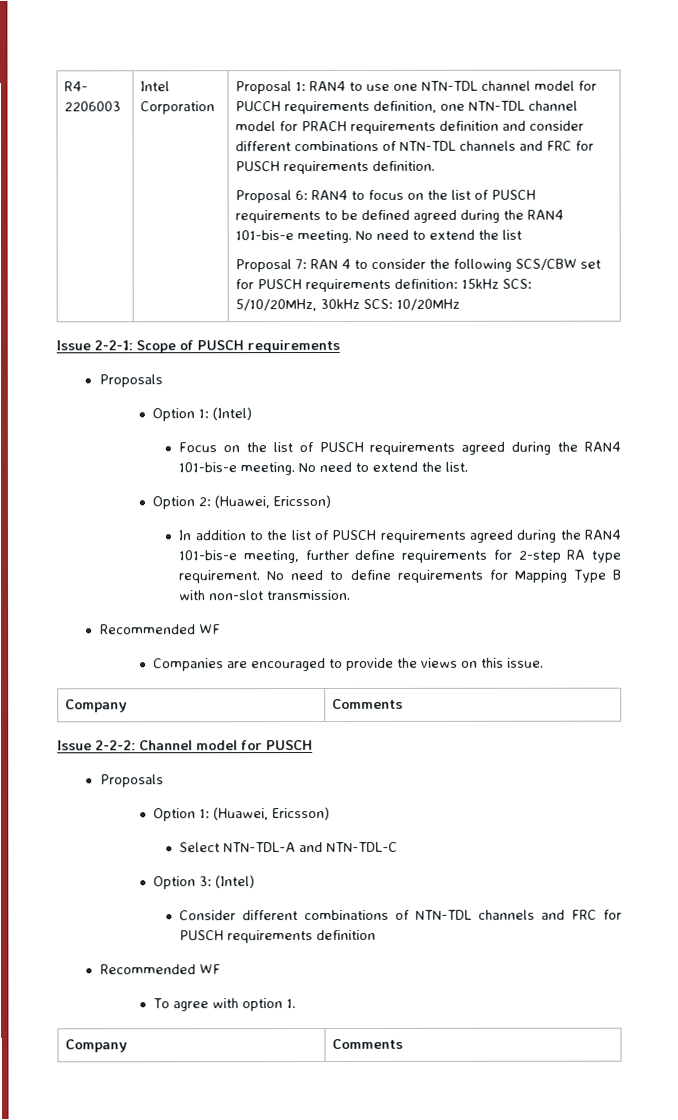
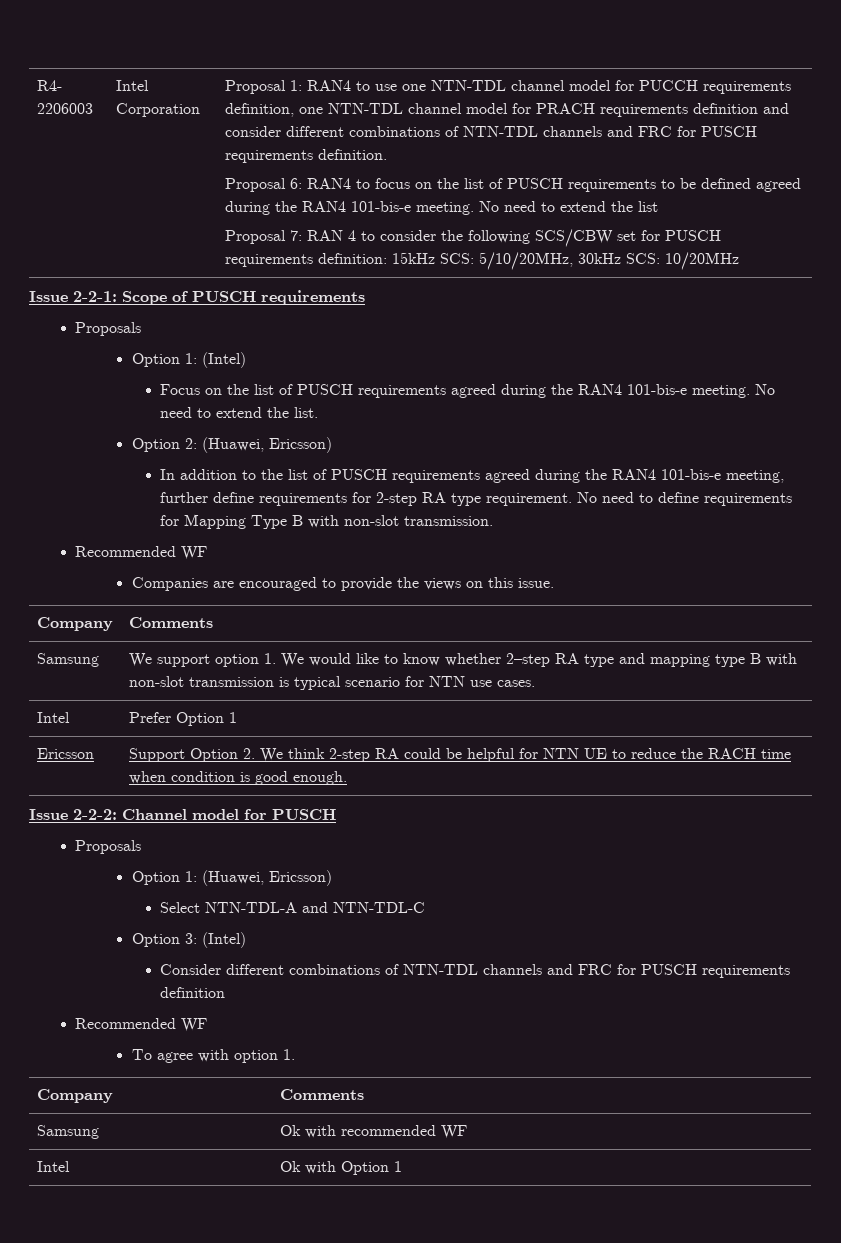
(403, 704) none -> [36,653,99,667] [128,653,797,667] [128,676,535,690] [36,712,70,723] [128,712,237,726] [36,748,94,759] [128,748,791,762] [128,771,347,785] // Samsung | We support option 1. We would like to know whether 2–step RA type and mapping type B with non-slot transmission is typical scenario for NTN use cases. // Intel | Prefer Option 1 // Ericsson | Support Option 2. We think 2-step RA could be helpful for NTN UE to reduce the RACH time when condition is good enough.
(403, 1044) none -> [36,1125,99,1139] [279,1125,467,1139] [36,1161,70,1172] [279,1161,402,1175] // Samsung | Ok with recommended WF // Intel | Ok with Option 1

